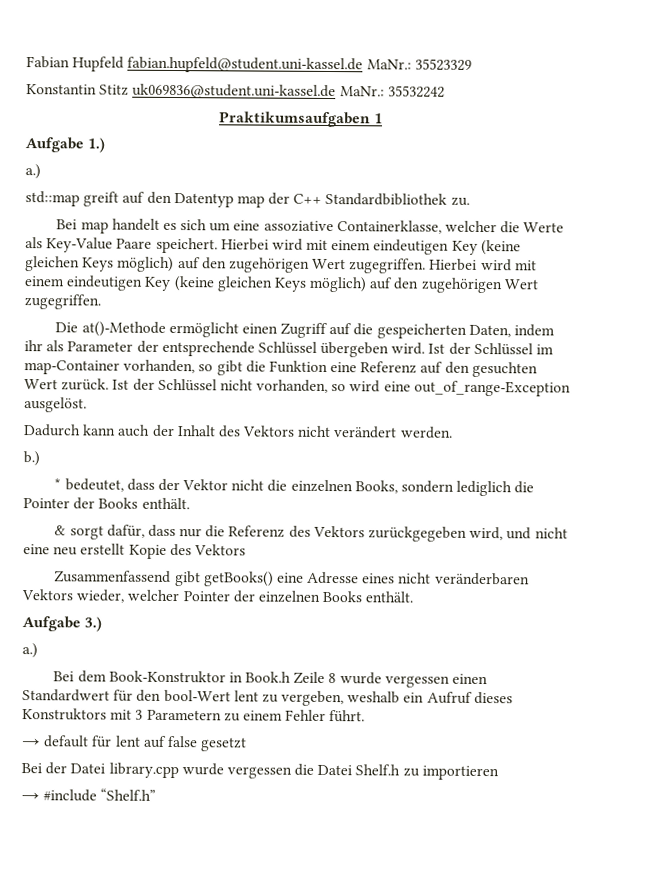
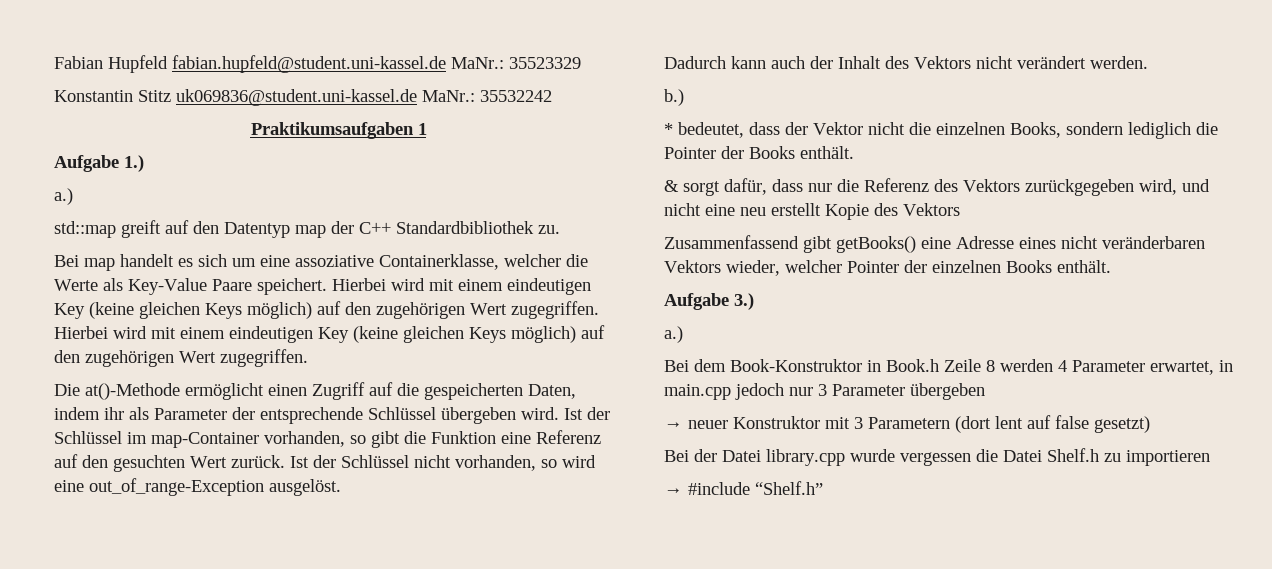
[339,672,488,688] [22,689,513,707] [22,708,366,723] [21,735,113,748] wurde vergessen einen Standardwert für den bool-Wert lent zu vergeben, weshalb ein Aufruf dieses Konstruktors mit 3 Parametern zu einem Fehler führt. // → default für -> [1000,359,1233,375] [664,383,985,400] [664,416,991,433] werden 4 Parameter erwartet, in main.cpp jedoch nur 3 Parameter übergeben // → neuer Konstruktor mit 3 Parametern (dort
[200,737,248,752] gesetzt -> [1094,416,1150,433] gesetzt)

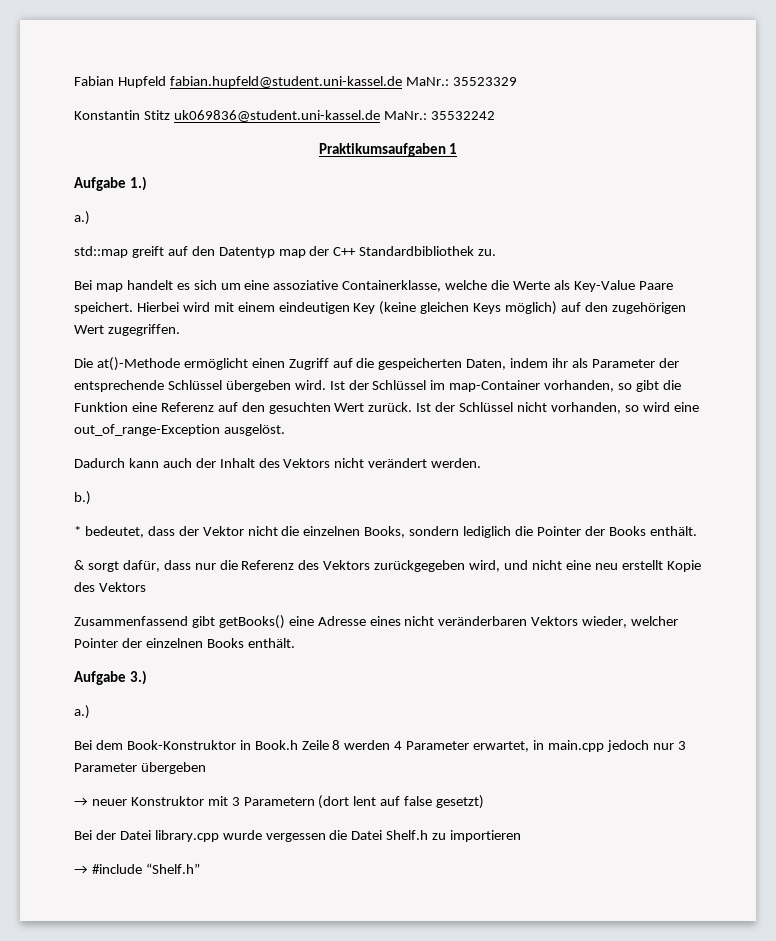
[504,254,561,267] welcher -> [445,280,488,290] welche
[54,325,605,343] [54,349,308,367] Hierbei wird mit einem eindeutigen Key (keine gleichen Keys möglich) auf den zugehörigen Wert zugegriffen. -> (180, 330) none

